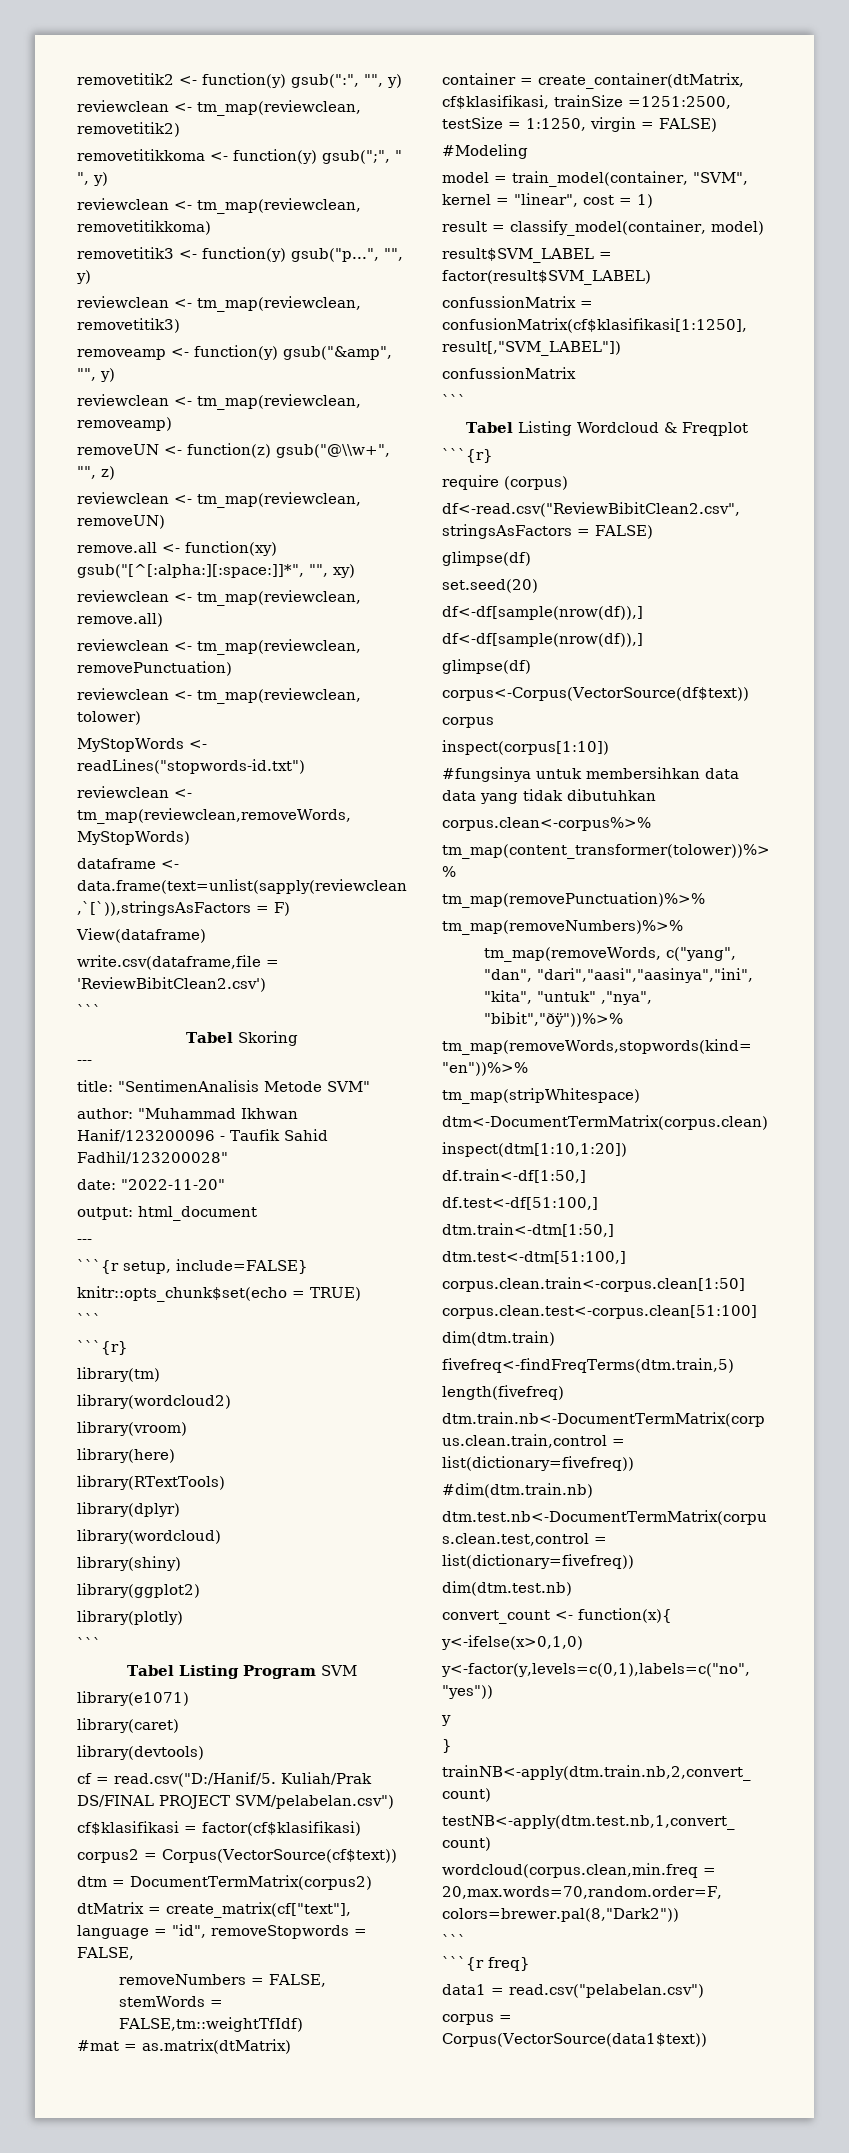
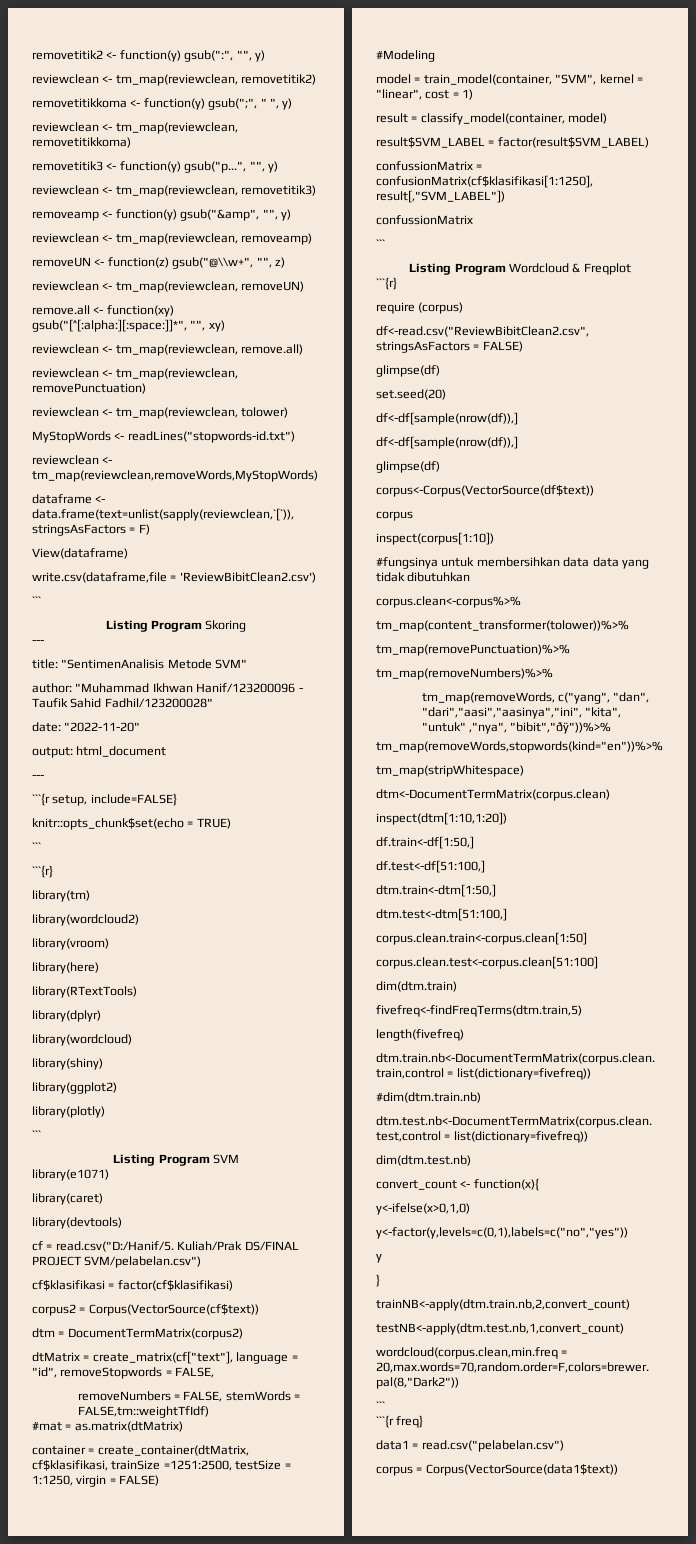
[186,1032,234,1043] Tabel -> [105,620,202,632] Listing Program
[127,1665,175,1676] Tabel -> (41, 1134) none
[465,421,572,436] Tabel Listing -> [409,263,506,275] Listing Program

